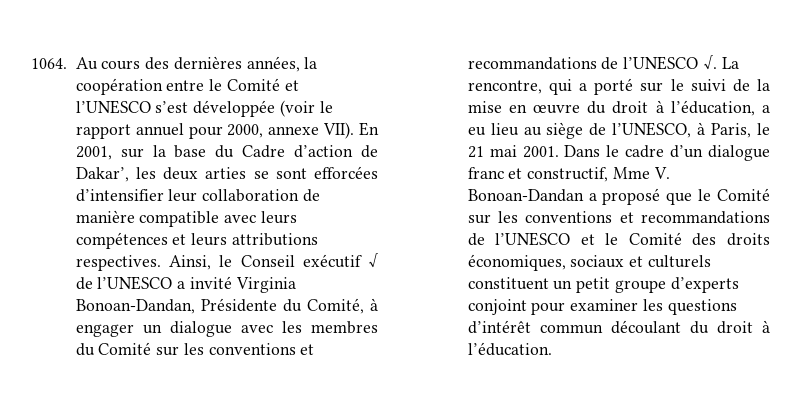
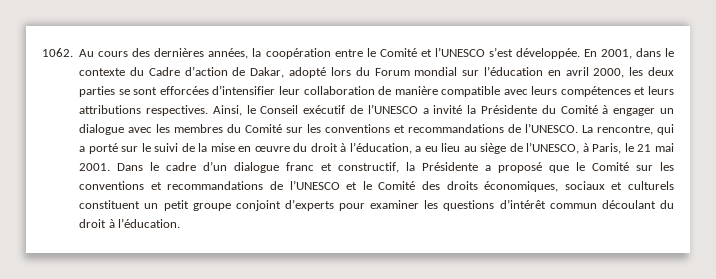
[31,58,67,69] 1064. -> [42,48,73,57] 1062.
[193,100,333,117] [75,122,379,139] [75,145,378,160] [75,167,129,182] développée (voir le rapport annuel pour 2000, annexe VII). En 2001, sur la base du Cadre d’action de Dakar’, -> [515,48,674,59] [79,66,625,78] développée. En 2001, dans le contexte du Cadre d’action de Dakar, adopté lors du Forum mondial sur l’éducation en avril 2000,
[205,167,247,179] arties -> [79,86,116,97] parties
[368,253,378,268] √ -> (346, 109) none
[235,277,296,293] [75,299,195,314] Virginia Bonoan-Dandan, -> [467,105,477,114] la
[306,298,364,314] Comité, -> [560,105,598,114] Comité
[623,55,717,70] l’UNESCO √. -> [525,123,579,133] l’UNESCO.
[612,167,670,179] [467,189,584,202] Mme V. Bonoan-Dandan -> [406,162,479,171] la Présidente
[670,277,739,293] [467,299,527,315] d’experts conjoint -> [235,199,334,211] conjoint d’experts

